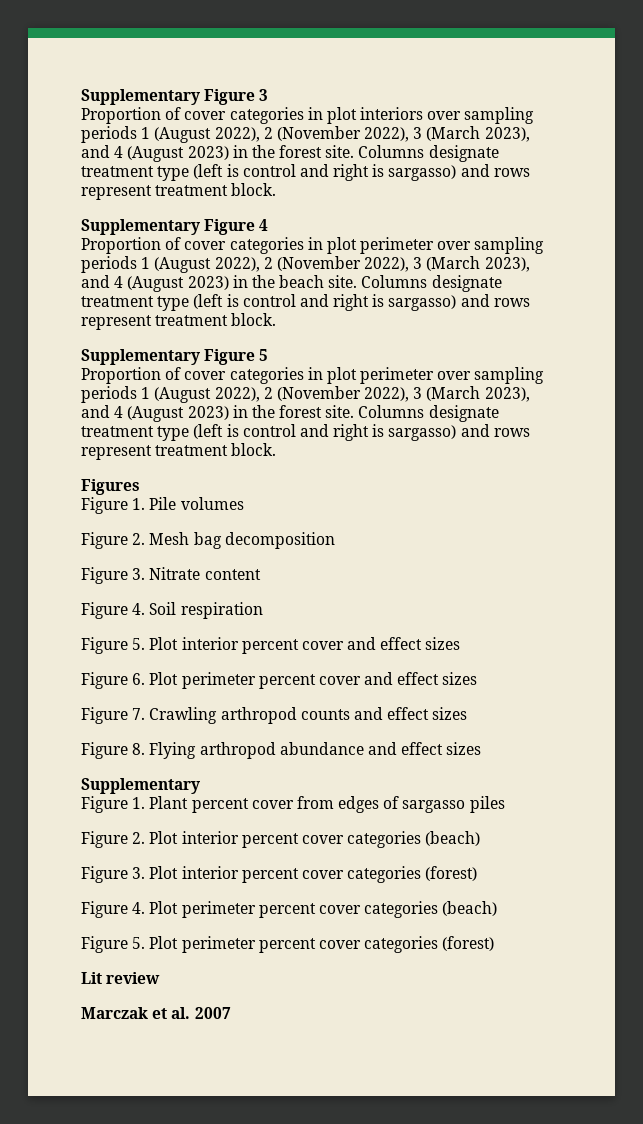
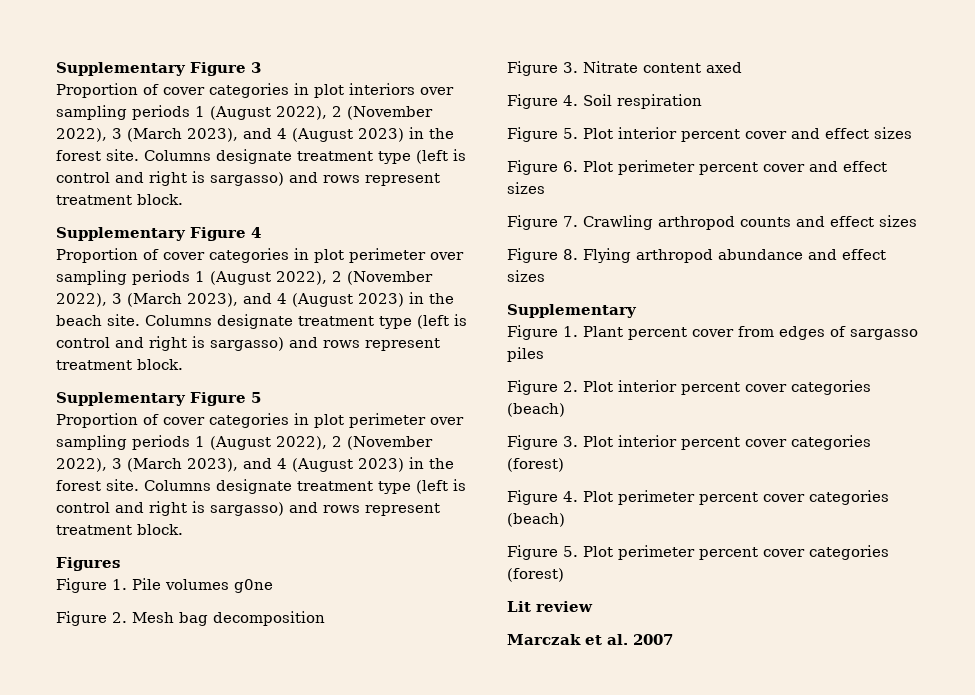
(244, 503) none -> [234,579,273,593] g0ne
(261, 574) none -> [706,62,742,73] axed

